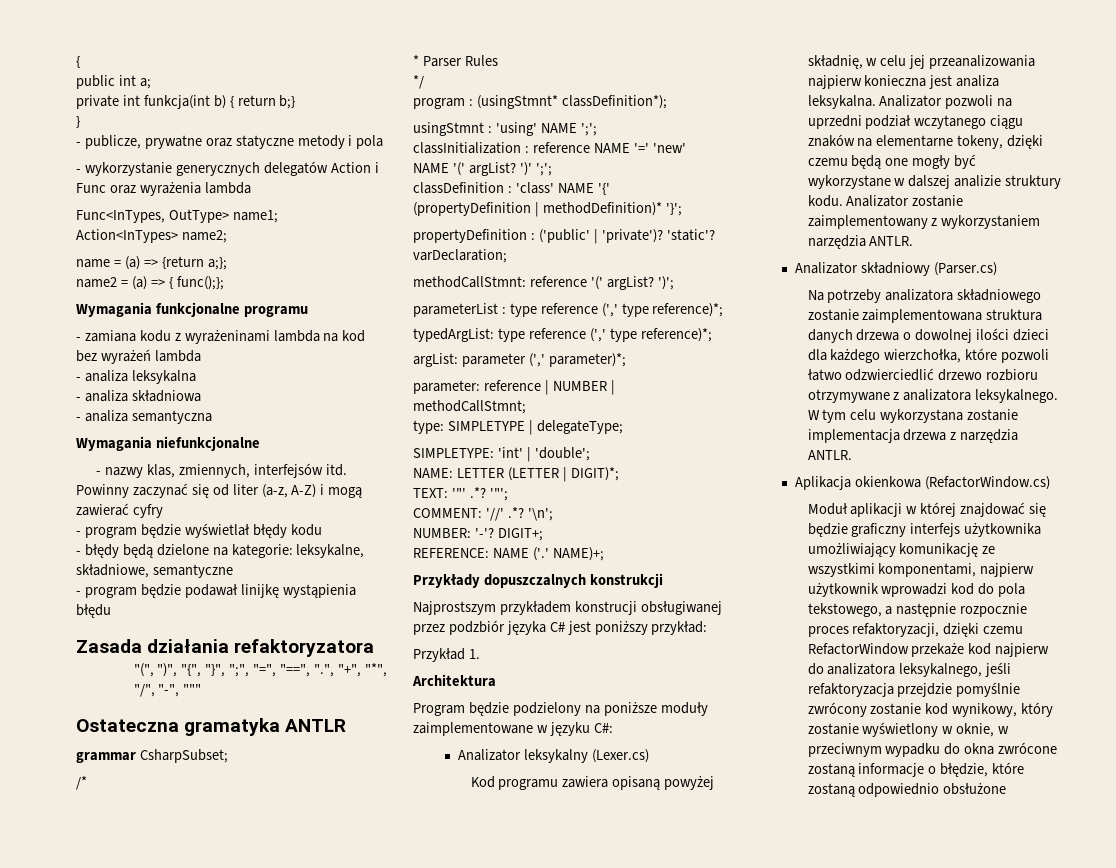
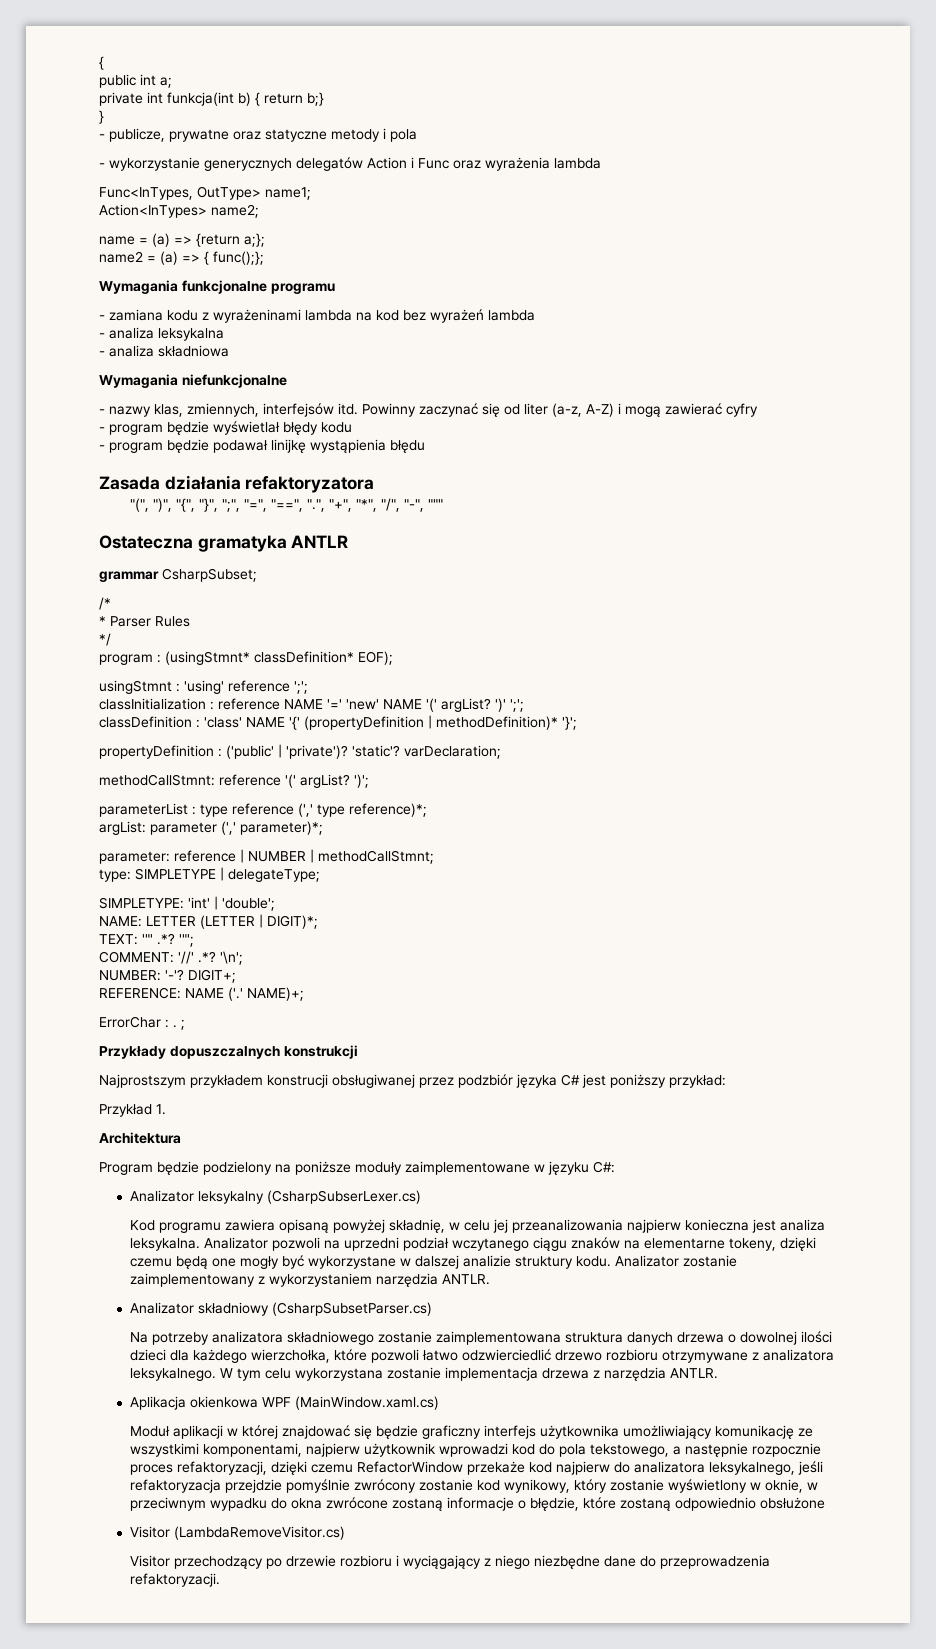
[76,410,212,424] // - analiza semantyczna -> (229, 351) none
[76,544,365,558] [76,564,233,578] // - błędy będą dzielone na kategorie: leksykalne, składniowe, semantyczne -> (352, 427) none
[561,95,667,109] classDefinition*); -> [254,651,393,665] classDefinition* EOF);
[540,123,577,133] NAME -> [228,680,290,692] reference
[413,328,712,342] // typedArgList: type reference (',' type reference)*; -> (427, 810) none
(604, 554) none -> [99,1016,185,1030] // ErrorChar : . ;
[591,749,649,763] (Lexer.cs) -> [266,1190,421,1204] (CsharpSubserLexer.cs)
[933,262,997,276] (Parser.cs) -> [271,1302,432,1316] (CsharpSubsetParser.cs)
[924,476,1050,490] (RefactorWindow.cs) -> [261,1396,439,1410] WPF (MainWindow.xaml.cs)
(1007, 789) none -> [129,1526,345,1540] [129,1555,770,1569] [129,1573,220,1587] // Visitor (LambdaRemoveVisitor.cs) // Visitor przechodzący po drzewie rozbioru i wyciągający z niego niezbędne dane do przeprowadzenia refaktoryzacji.

